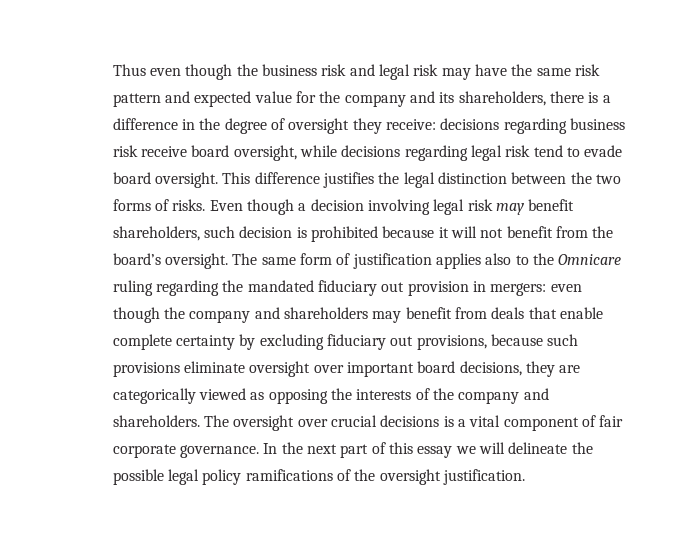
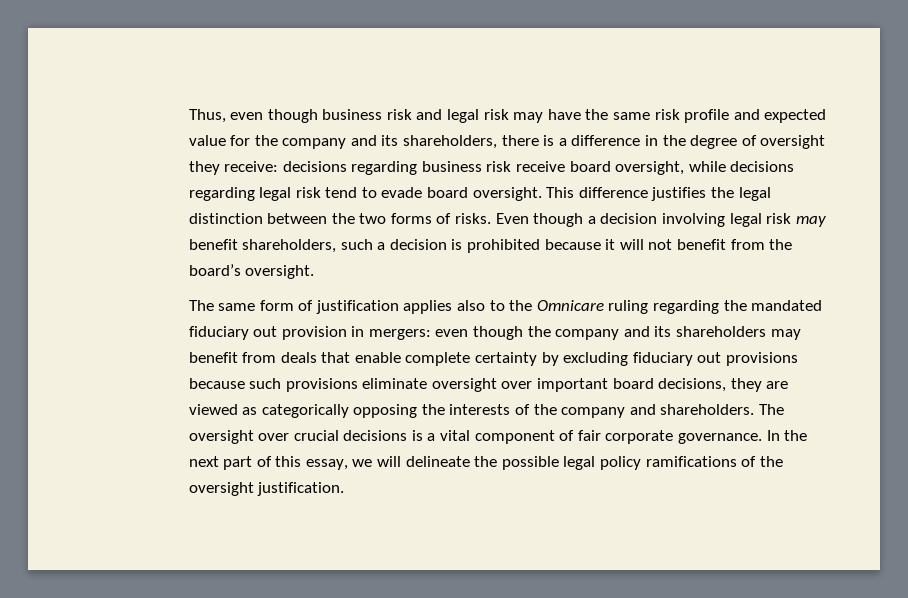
[112,64,258,80] Thus even though the -> [188,109,318,123] Thus, even though
[112,93,161,107] pattern -> [684,109,730,123] profile
(236, 232) none -> [377,242,386,250] a
(229, 261) none -> (315, 272) //
(280, 313) none -> [654,326,672,337] its
[416,335,487,350] provisions, -> [726,352,799,366] provisions
[112,388,196,404] categorically -> (789, 385) none
(265, 396) none -> [261,404,349,418] categorically
[417,446,453,458] essay -> [305,459,348,470] essay,

